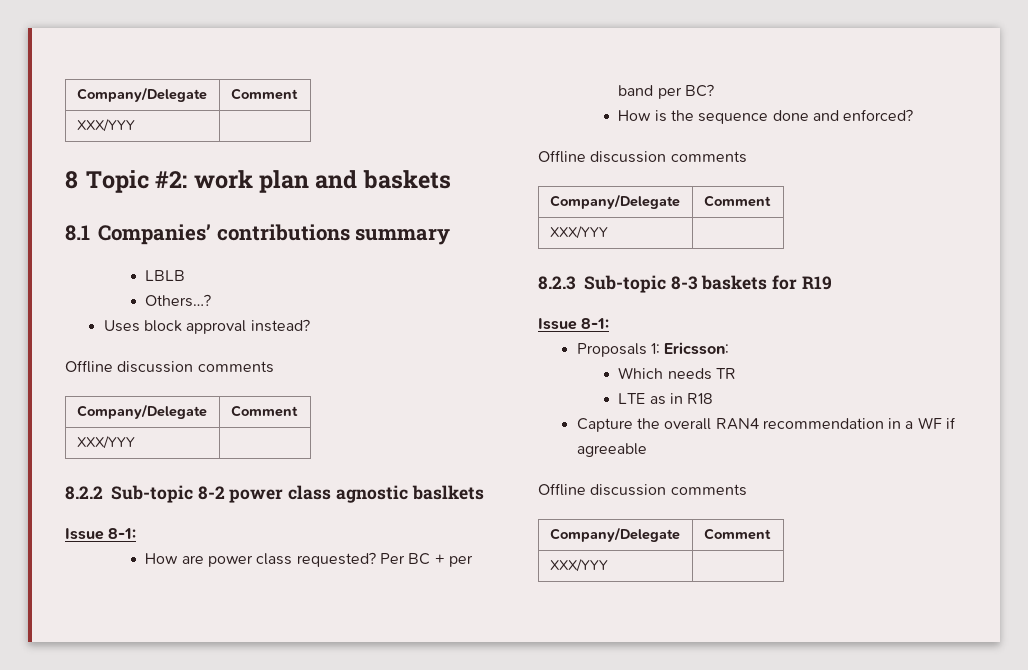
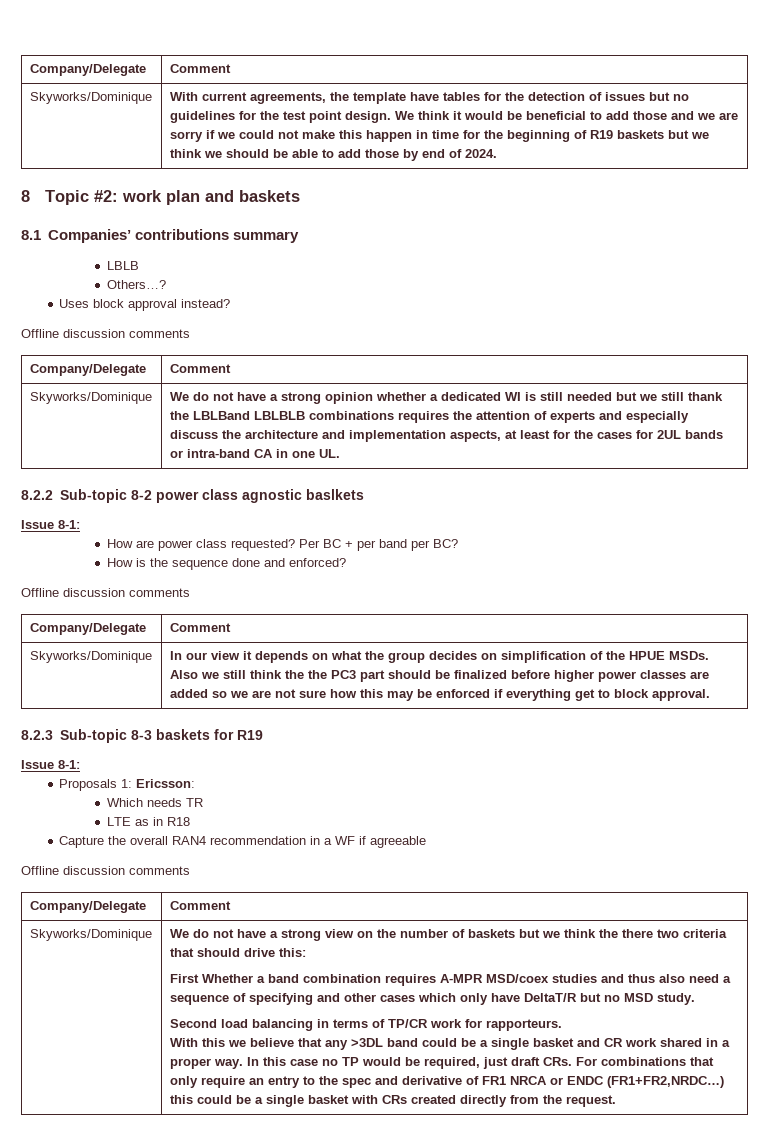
[76,87,207,102] [230,88,298,100] [76,119,135,132] Company/Delegate | Comment // XXX/YYY | -> [29,64,146,76] [169,64,231,73] [29,92,152,104] [169,92,689,104] [169,111,738,123] [169,130,709,142] [169,149,497,161] Company/Delegate | Comment // Skyworks/Dominique | With current agreements, the template have tables for the detection of issues but no guidelines for the test point design. We think it would be beneficial to add those and we are sorry if we could not make this happen in time for the beginning of R19 baskets but we think we should be able to add those by end of 2024.
[76,436,135,449] XXX/YYY | -> [29,392,152,404] [169,392,723,404] [169,411,689,423] [169,430,723,442] [169,449,340,458] Skyworks/Dominique | We do not have a strong opinion whether a dedicated WI is still needed but we still thank the LBLBand LBLBLB combinations requires the attention of experts and especially discuss the architecture and implementation aspects, at least for the cases for 2UL bands or intra-band CA in one UL.
[549,226,608,239] XXX/YYY | -> [29,651,152,663] [169,651,709,663] [169,670,709,682] [169,689,710,701] Skyworks/Dominique | In our view it depends on what the group decides on simplification of the HPUE MSDs. Also we still think the the PC3 part should be finalized before higher power classes are added so we are not sure how this may be enforced if everything get to block approval.
[549,559,608,572] XXX/YYY | -> [29,929,152,941] [169,929,727,941] [169,948,306,957] [169,974,731,986] [169,993,695,1005] [169,1019,562,1031] [169,1038,730,1050] [169,1057,714,1069] [169,1076,724,1088] [169,1095,616,1107] Skyworks/Dominique | We do not have a strong view on the number of baskets but we think the there two criteria that should drive this: // First Whether a band combination requires A-MPR MSD/coex studies and thus also need a sequence of specifying and other cases which only have DeltaT/R but no MSD study. // Second load balancing in terms of TP/CR work for rapporteurs. // With this we believe that any >3DL band could be a single basket and CR work shared in a proper way. In this case no TP would be required, just draft CRs. For combinations that only require an entry to the spec and derivative of FR1 NRCA or ENDC (FR1+FR2,NRDC…) this could be a single basket with CRs created directly from the request.

